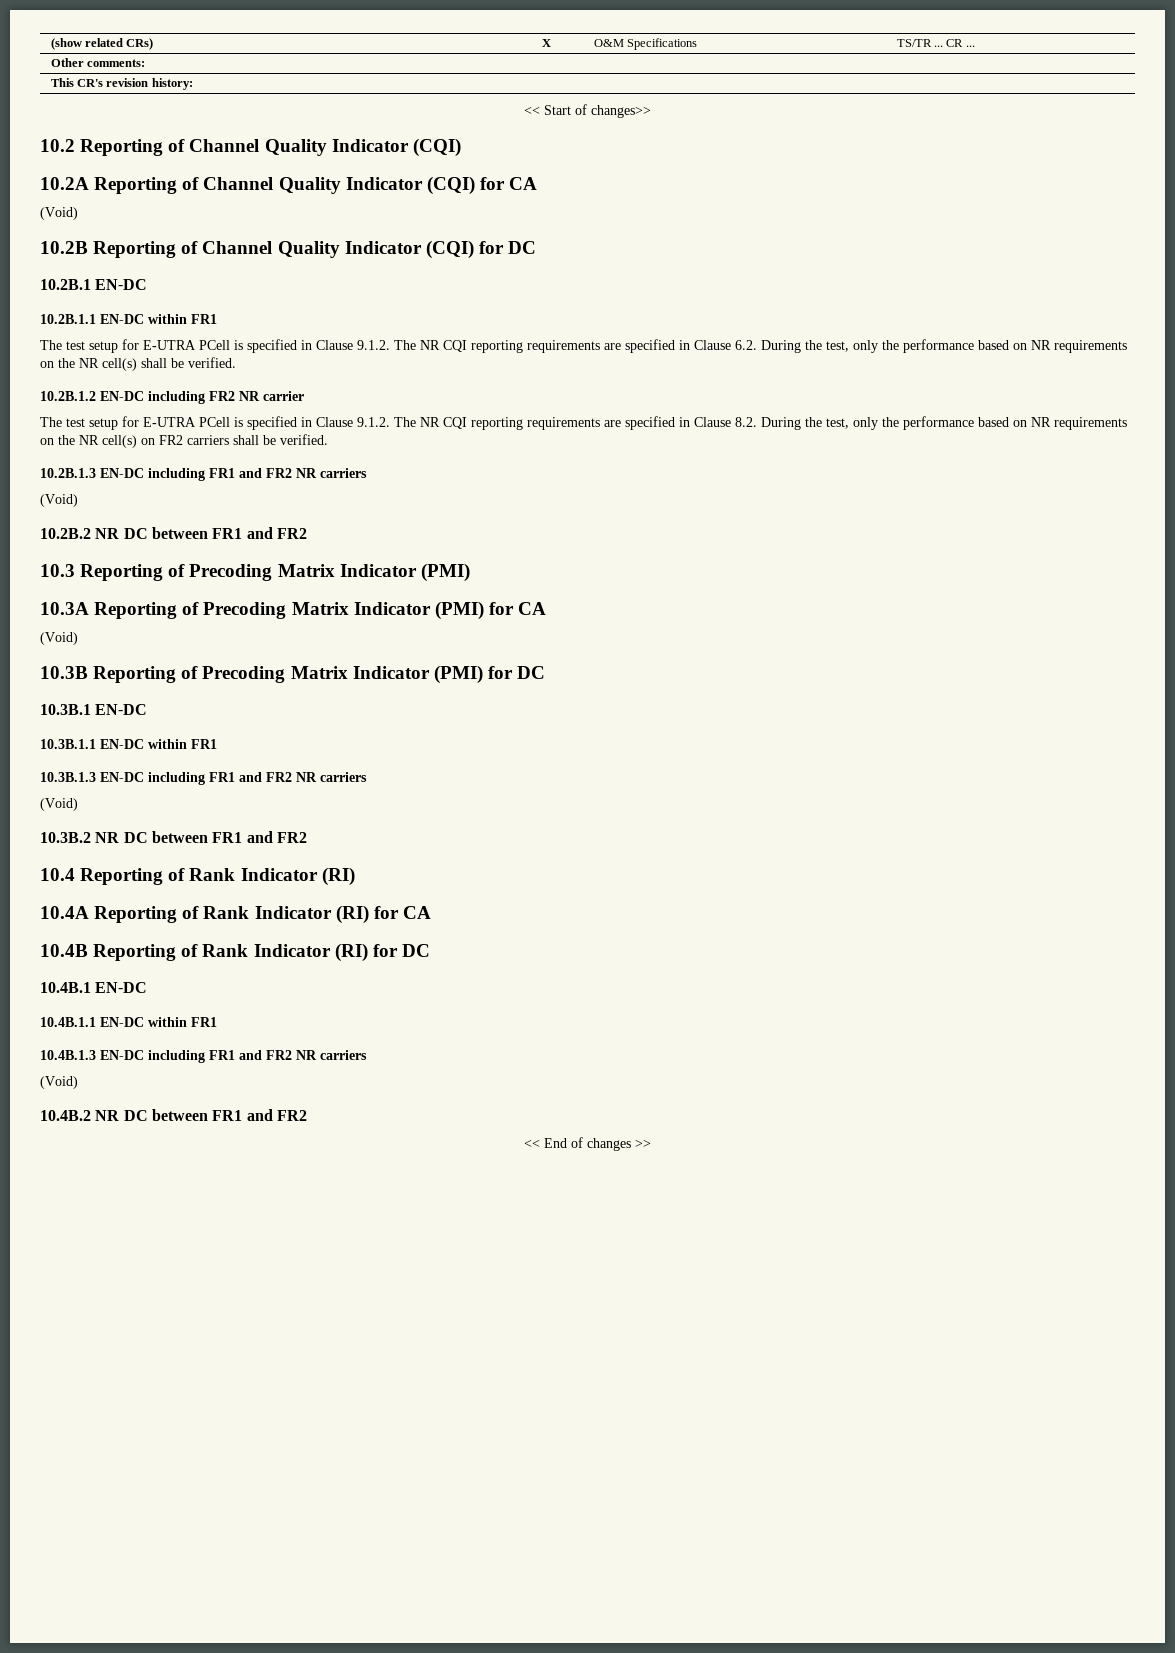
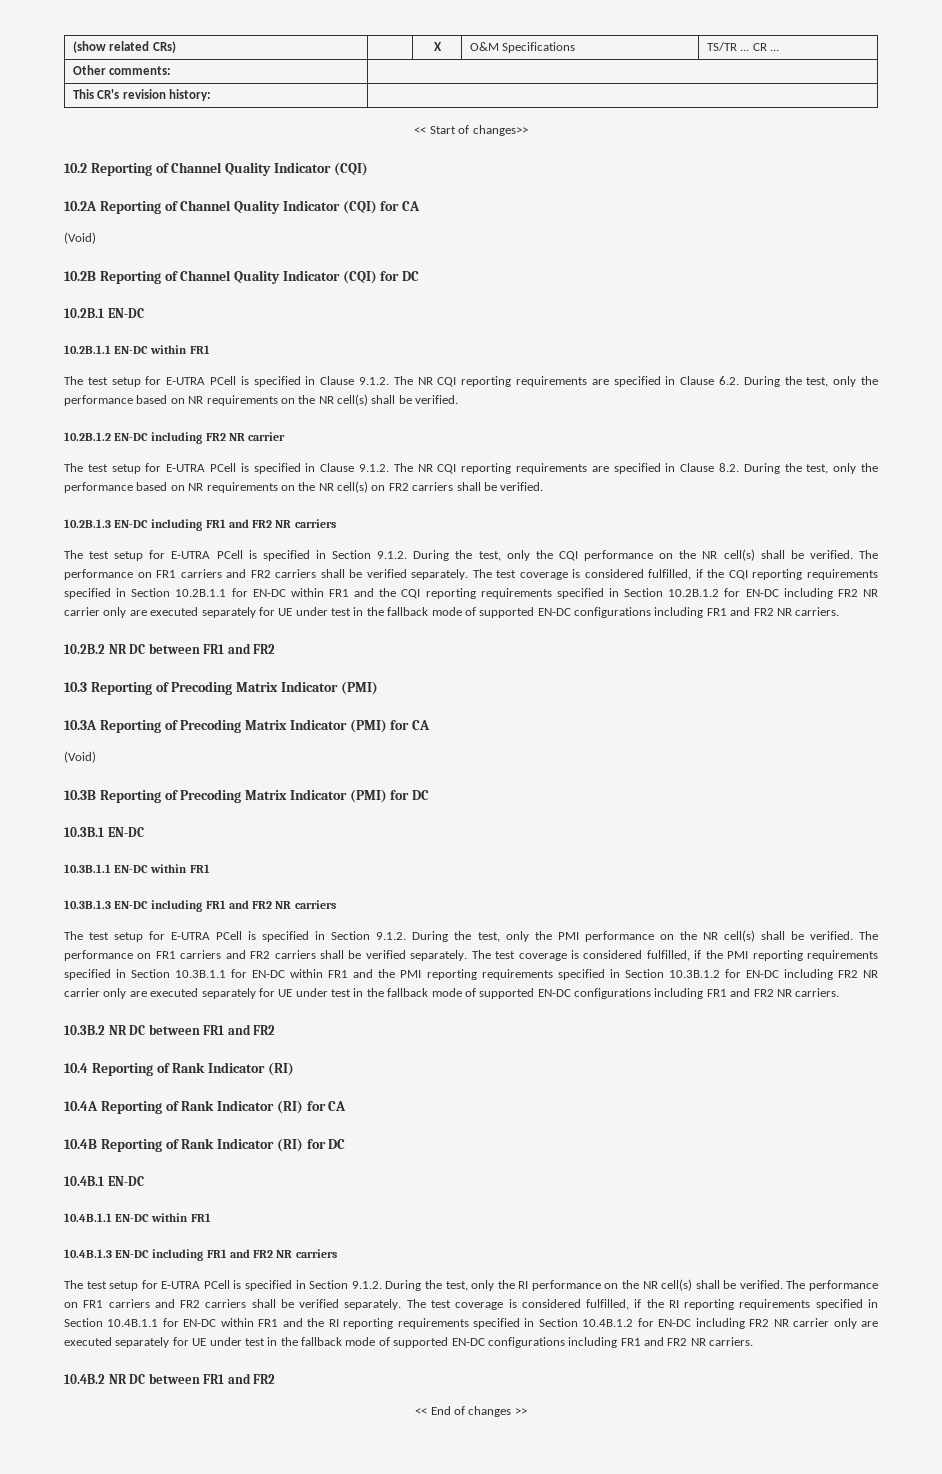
[40,494,78,507] (Void) -> [64,549,879,561] [64,569,878,580] [64,588,878,599] [64,607,840,618] The test setup for E-UTRA PCell is specified in Section 9.1.2. During the test, only the CQI performance on the NR cell(s) shall be verified. The performance on FR1 carriers and FR2 carriers shall be verified separately. The test coverage is considered fulfilled, if the CQI reporting requirements specified in Section 10.2B.1.1 for EN-DC within FR1 and the CQI reporting requirements specified in Section 10.2B.1.2 for EN-DC including FR2 NR carrier only are executed separately for UE under test in the fallback mode of supported EN-DC configurations including FR1 and FR2 NR carriers.
[40,798,78,811] (Void) -> [64,930,878,942] [64,950,879,961] [64,969,878,980] [64,988,840,999] The test setup for E-UTRA PCell is specified in Section 9.1.2. During the test, only the PMI performance on the NR cell(s) shall be verified. The performance on FR1 carriers and FR2 carriers shall be verified separately. The test coverage is considered fulfilled, if the PMI reporting requirements specified in Section 10.3B.1.1 for EN-DC within FR1 and the PMI reporting requirements specified in Section 10.3B.1.2 for EN-DC including FR2 NR carrier only are executed separately for UE under test in the fallback mode of supported EN-DC configurations including FR1 and FR2 NR carriers.
[40,1076,78,1089] (Void) -> [64,1279,879,1291] [64,1299,878,1310] [64,1318,879,1329] [64,1337,754,1348] The test setup for E-UTRA PCell is specified in Section 9.1.2. During the test, only the RI performance on the NR cell(s) shall be verified. The performance on FR1 carriers and FR2 carriers shall be verified separately. The test coverage is considered fulfilled, if the RI reporting requirements specified in Section 10.4B.1.1 for EN-DC within FR1 and the RI reporting requirements specified in Section 10.4B.1.2 for EN-DC including FR2 NR carrier only are executed separately for UE under test in the fallback mode of supported EN-DC configurations including FR1 and FR2 NR carriers.

